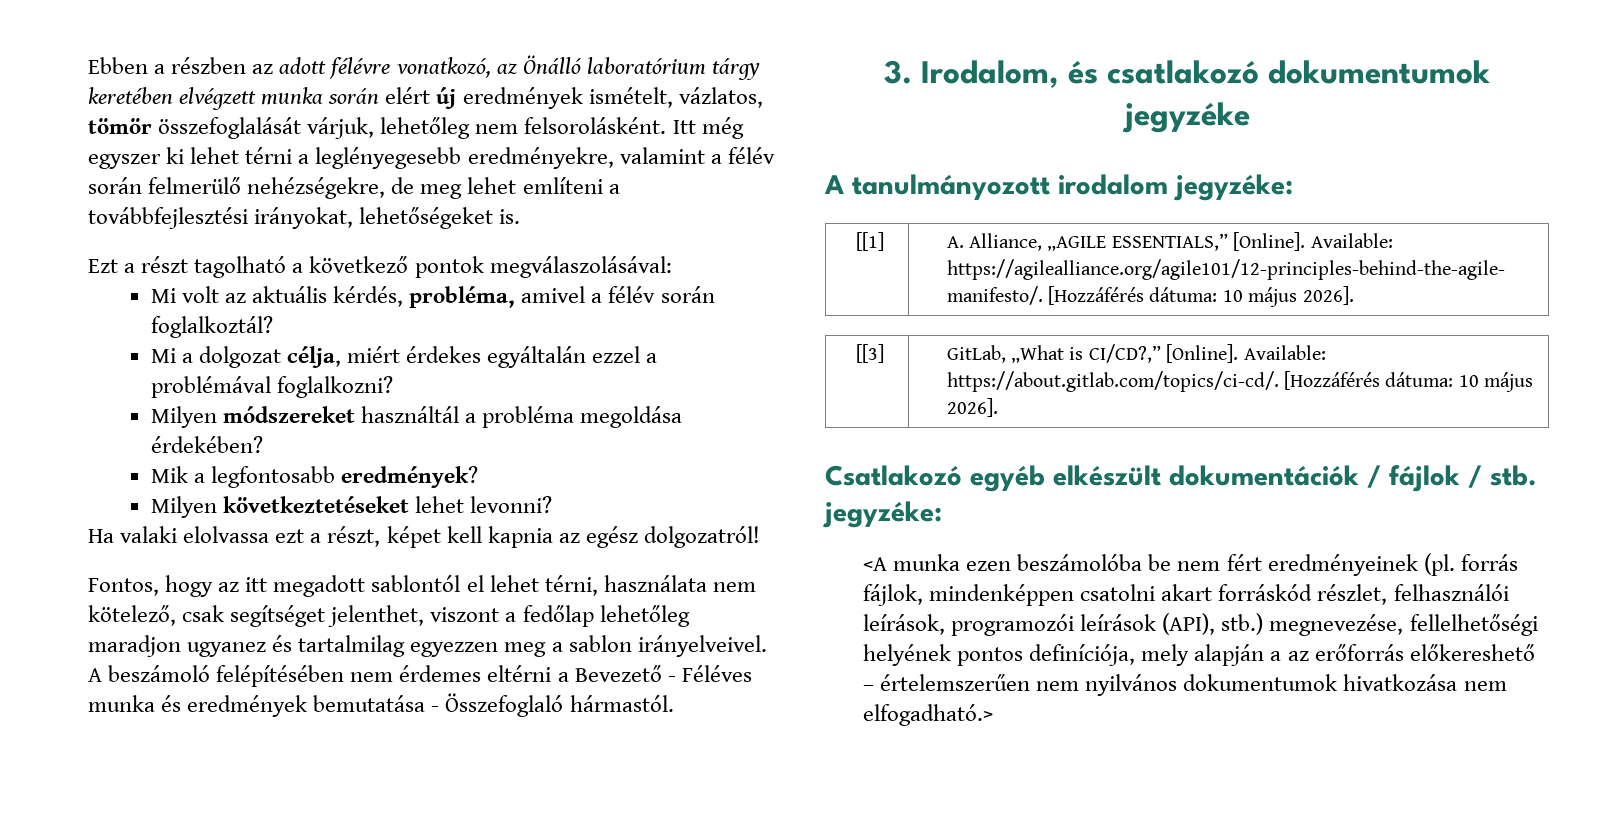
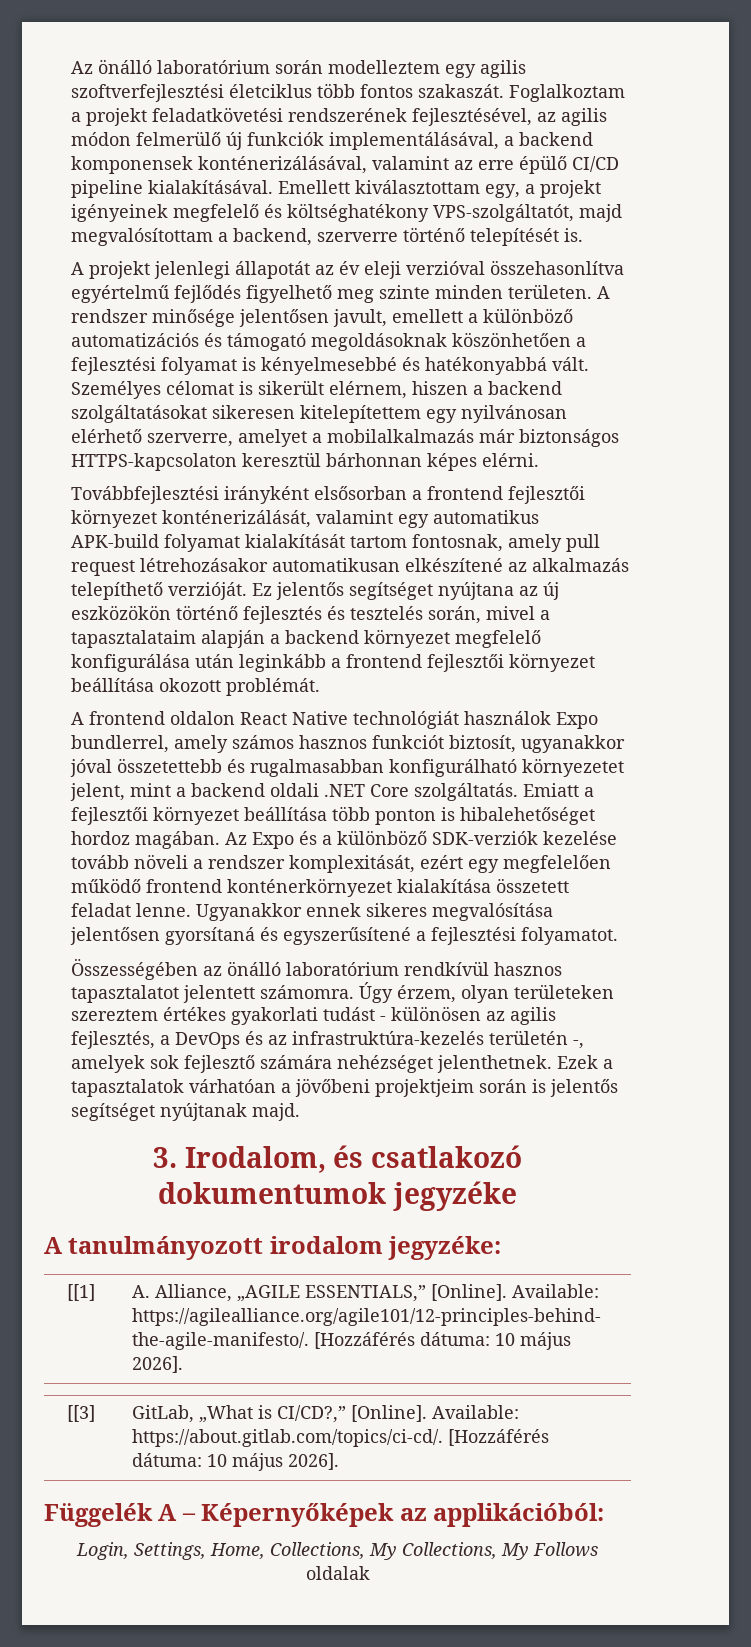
[88,55,760,80] [88,87,763,110] [88,117,744,139] [88,147,775,169] [88,177,620,199] [88,207,521,229] [88,256,672,278] [150,286,715,308] [150,316,273,338] [150,346,658,368] [150,376,393,398] [150,406,683,428] [150,436,263,453] [150,466,479,488] [150,496,553,518] [88,526,760,548] [88,575,756,597] [88,605,690,627] [88,635,767,657] [88,665,752,687] [88,693,674,717] Ebben a részben az adott félévre vonatkozó, az Önálló laboratórium tárgy keretében elvégzett munka során elért új eredmények ismételt, vázlatos, tömör összefoglalását várjuk, lehetőleg nem felsorolásként. Itt még egyszer ki lehet térni a leglényegesebb eredményekre, valamint a félév során felmerülő nehézségekre, de meg lehet említeni a továbbfejlesztési irányokat, lehetőségeket is. // Ezt a részt tagolható a következő pontok megválaszolásával: // Mi volt az aktuális kérdés, probléma, amivel a félév során foglalkoztál? // Mi a dolgozat célja, miért érdekes egyáltalán ezzel a problémával foglalkozni? // Milyen módszereket használtál a probléma megoldása érdekében? // Mik a legfontosabb eredmények? // Milyen következtetéseket lehet levonni? // Ha valaki elolvassa ezt a részt, képet kell kapnia az egész dolgozatról! // Fontos, hogy az itt megadott sablontól el lehet térni, használata nem kötelező, csak segítséget jelenthet, viszont a fedőlap lehetőleg maradjon ugyanez és tartalmilag egyezzen meg a sablon irányelveivel. A beszámoló felépítésében nem érdemes eltérni a Bevezető - Féléves munka és eredmények bemutatása - Összefoglaló hármastól. -> [71,59,527,78] [71,83,626,102] [71,107,608,126] [71,131,594,150] [71,155,620,174] [71,180,602,198] [71,203,623,222] [71,227,584,246] [71,260,625,279] [71,284,611,303] [71,308,574,327] [71,332,587,351] [71,357,590,375] [71,380,563,399] [71,405,568,423] [71,429,620,447] [71,452,540,471] [71,486,586,504] [71,509,540,528] [71,534,601,552] [71,558,630,576] [71,582,560,600] [71,605,551,624] [71,629,542,648] [71,653,596,672] [71,678,321,696] [71,711,599,729] [71,735,626,753] [70,758,625,777] [70,783,595,801] [71,806,596,825] [71,830,618,849] [71,854,612,873] [71,878,570,897] [71,903,554,921] [70,927,619,945] [71,958,563,980] [71,982,615,1003] [71,1006,557,1025] [71,1030,585,1049] [71,1055,614,1073] [71,1078,619,1097] [71,1103,301,1121] Az önálló laboratórium során modelleztem egy agilis szoftverfejlesztési életciklus több fontos szakaszát. Foglalkoztam a projekt feladatkövetési rendszerének fejlesztésével, az agilis módon felmerülő új funkciók implementálásával, a backend komponensek konténerizálásával, valamint az erre épülő CI/CD pipeline kialakításával. Emellett kiválasztottam egy, a projekt igényeinek megfelelő és költséghatékony VPS-szolgáltatót, majd megvalósítottam a backend, szerverre történő telepítését is. // A projekt jelenlegi állapotát az év eleji verzióval összehasonlítva egyértelmű fejlődés figyelhető meg szinte minden területen. A rendszer minősége jelentősen javult, emellett a különböző automatizációs és támogató megoldásoknak köszönhetően a fejlesztési folyamat is kényelmesebbé és hatékonyabbá vált. Személyes célomat is sikerült elérnem, hiszen a backend szolgáltatásokat sikeresen kitelepítettem egy nyilvánosan elérhető szerverre, amelyet a mobilalkalmazás már biztonságos HTTPS-kapcsolaton keresztül bárhonnan képes elérni. // Továbbfejlesztési irányként elsősorban a frontend fejlesztői környezet konténerizálását, valamint egy automatikus APK-build folyamat kialakítását tartom fontosnak, amely pull request létrehozásakor automatikusan elkészítené az alkalmazás telepíthető verzióját. Ez jelentős segítséget nyújtana az új eszközökön történő fejlesztés és tesztelés során, mivel a tapasztalataim alapján a backend környezet megfelelő konfigurálása után leginkább a frontend fejlesztői környezet beállítása okozott problémát. // A frontend oldalon React Native technológiát használok Expo bundlerrel, amely számos hasznos funkciót biztosít, ugyanakkor jóval összetettebb és rugalmasabban konfigurálható környezetet jelent, mint a backend oldali .NET Core szolgáltatás. Emiatt a fejlesztői környezet beállítása több ponton is hibalehetőséget hordoz magában. Az Expo és a különböző SDK-verziók kezelése tovább növeli a rendszer komplexitását, ezért egy megfelelően működő frontend konténerkörnyezet kialakítása összetett feladat lenne. Ugyanakkor ennek sikeres megvalósítása jelentősen gyorsítaná és egyszerűsítené a fejlesztési folyamatot. // Összességében az önálló laboratórium rendkívül hasznos tapasztalatot jelentett számomra. Úgy érzem, olyan területeken szereztem értékes gyakorlati tudást - különösen az agilis fejlesztés, a DevOps és az infrastruktúra-kezelés területén -, amelyek sok fejlesztő számára nehézséget jelenthetnek. Ezek a tapasztalatok várhatóan a jövőbeni projektjeim során is jelentős segítséget nyújtanak majd.
[825,465,1537,492] [822,501,942,528] [863,553,1518,576] [863,584,1509,606] [863,613,1538,636] [863,644,1535,666] [863,674,1507,696] [863,704,994,726] Csatlakozó egyéb elkészült dokumentációk / fájlok / stb. jegyzéke: // <A munka ezen beszámolóba be nem fért eredményeinek (pl. forrás fájlok, mindenképpen csatolni akart forráskód részlet, felhasználói leírások, programozói leírások (API), stb.) megnevezése, fellelhetőségi helyének pontos definíciója, mely alapján a az erőforrás előkereshető – értelemszerűen nem nyilvános dokumentumok hivatkozása nem elfogadható.> -> [44,1503,605,1527] [76,1542,598,1560] [305,1566,370,1580] Függelék A – Képernyőképek az applikációból: // Login, Settings, Home, Collections, My Collections, My Follows oldalak

